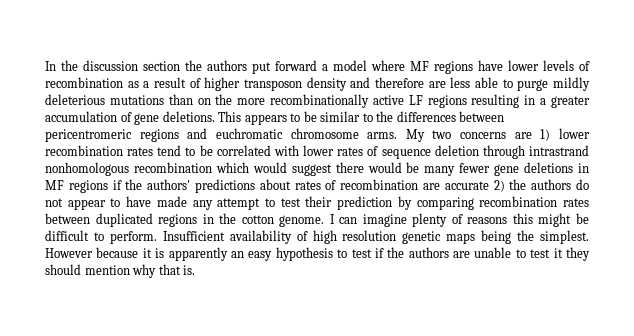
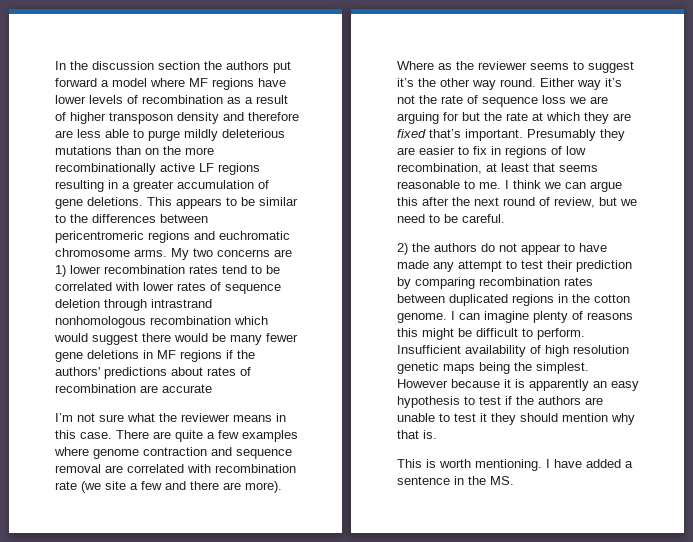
(489, 185) none -> [55,413,286,422] [55,430,298,442] [54,447,292,459] [55,464,296,473] [55,481,282,493] [397,61,634,73] [397,78,622,90] [397,95,608,107] [397,112,631,124] [397,129,625,141] [397,146,586,158] [397,163,598,174] [397,180,622,192] [397,197,637,208] [397,214,505,223] // I’m not sure what the reviewer means in this case. There are quite a few examples where genome contraction and sequence removal are correlated with recombination rate (we site a few and there are more). Where as the reviewer seems to suggest it’s the other way round. Either way it’s not the rate of sequence loss we are arguing for but the rate at which they are fixed that’s important. Presumably they are easier to fix in regions of low recombination, at least that seems reasonable to me. I think we can argue this after the next round of review, but we need to be careful. //
(196, 270) none -> [397,459,633,471] [397,476,514,485] // This is worth mentioning. I have added a sentence in the MS.

